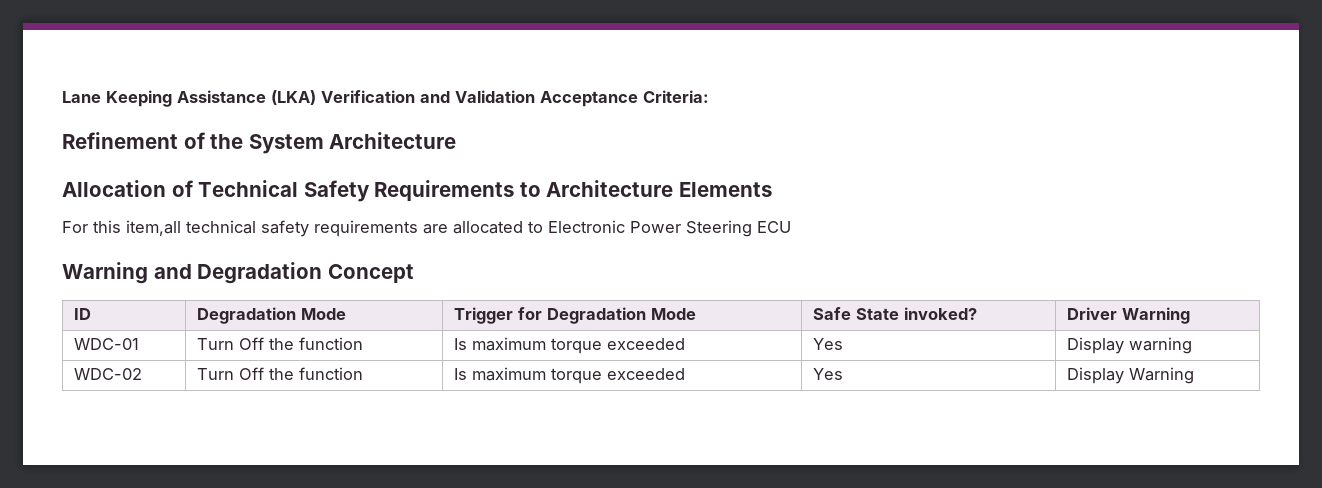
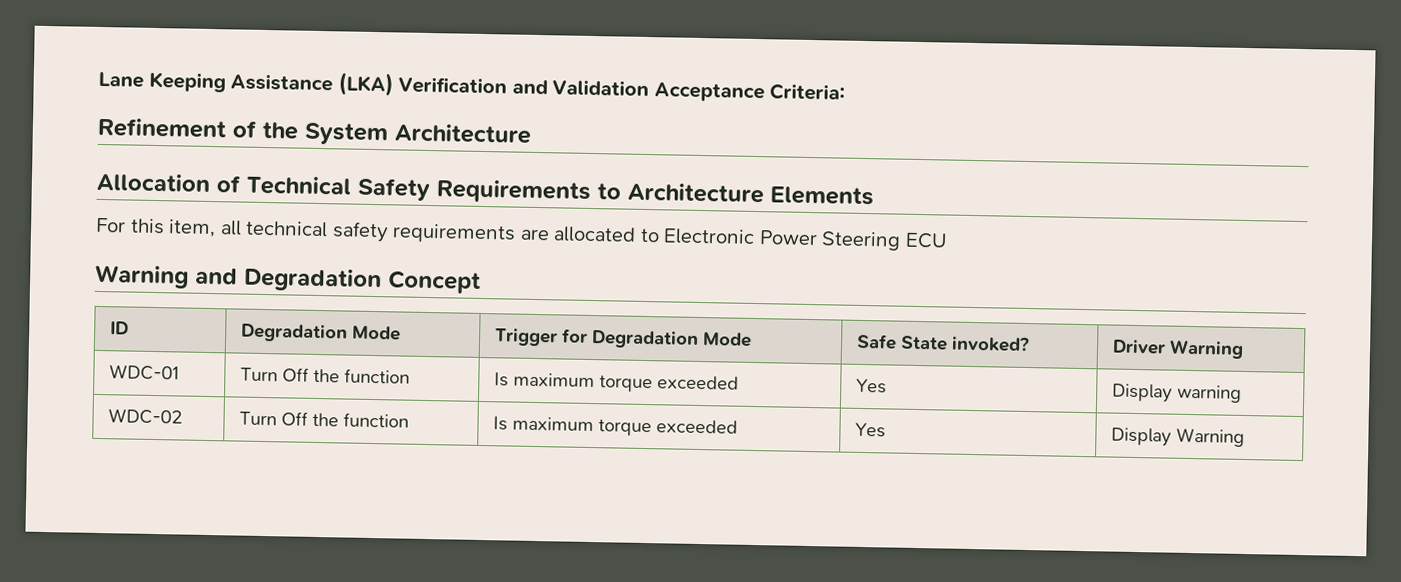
[126,220,181,236] item,all -> [168,219,242,238] item, all

